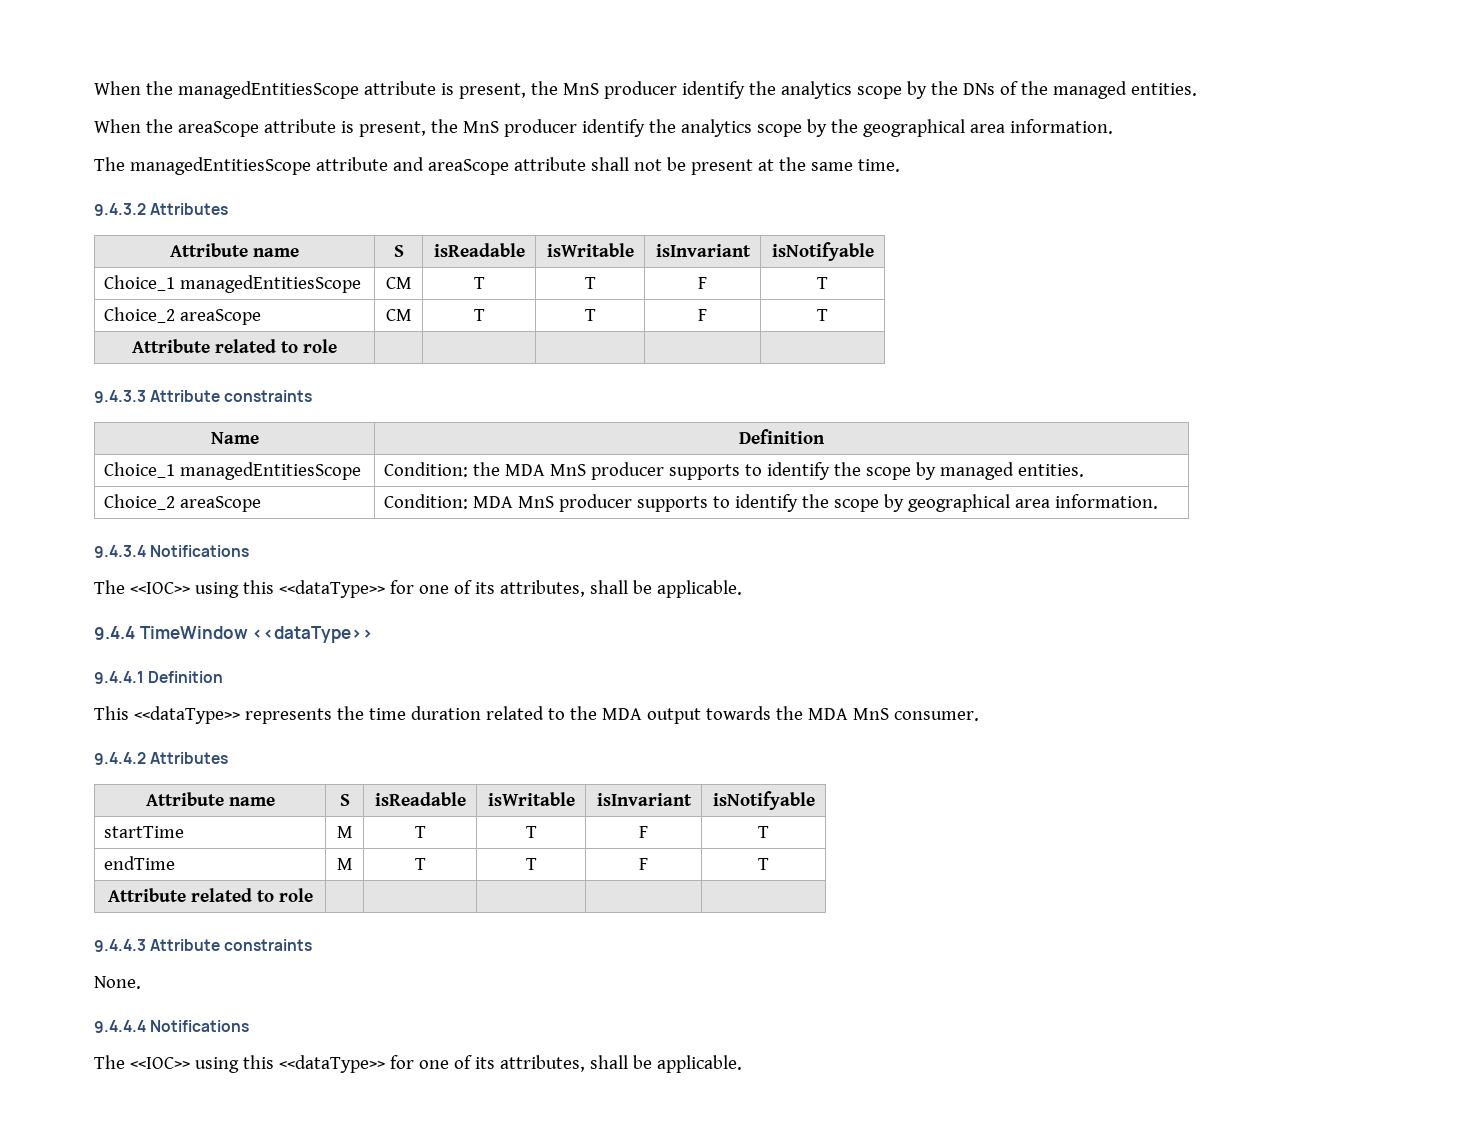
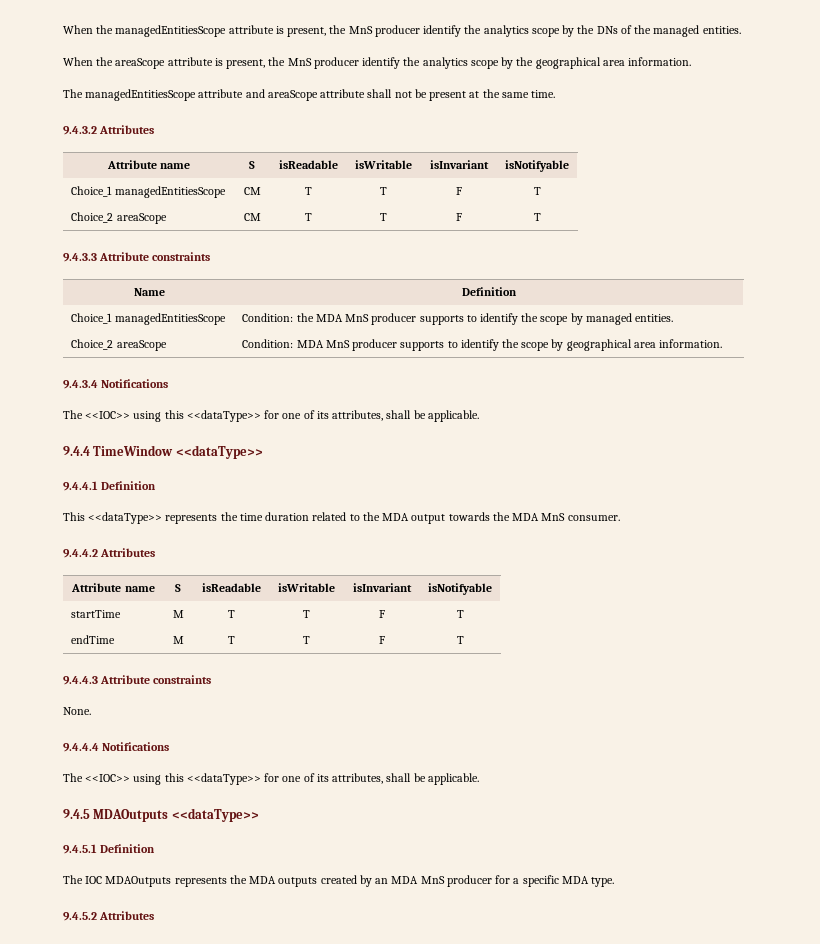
[132,339,337,353] // Attribute related to role | | | | | -> (541, 217) none
[107,888,313,902] // Attribute related to role | | | | | -> (464, 640) none
(742, 1064) none -> [63,808,259,822] [63,844,156,854] [63,875,615,887] [63,911,155,921] // 9.4.5 MDAOutputs <<dataType>> // 9.4.5.1 Definition // The IOC MDAOutputs represents the MDA outputs created by an MDA MnS producer for a specific MDA type. // 9.4.5.2 Attributes

